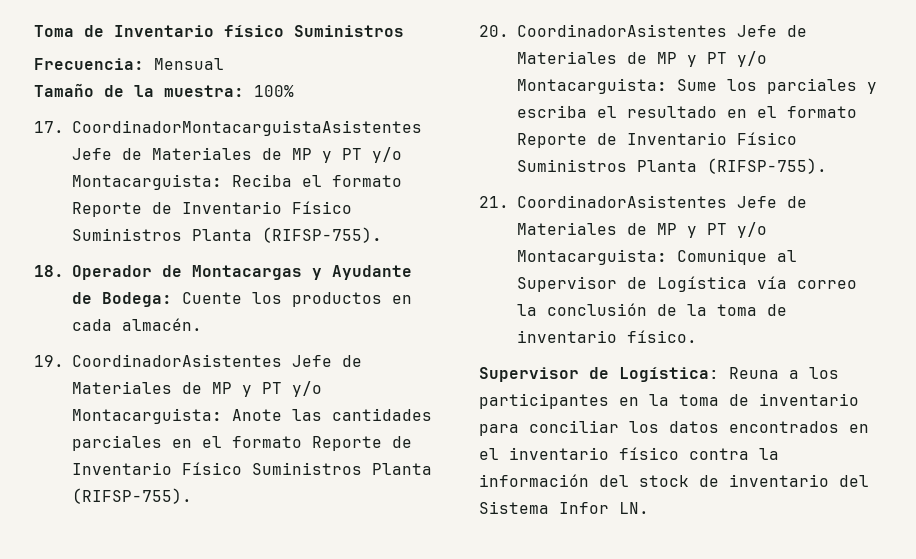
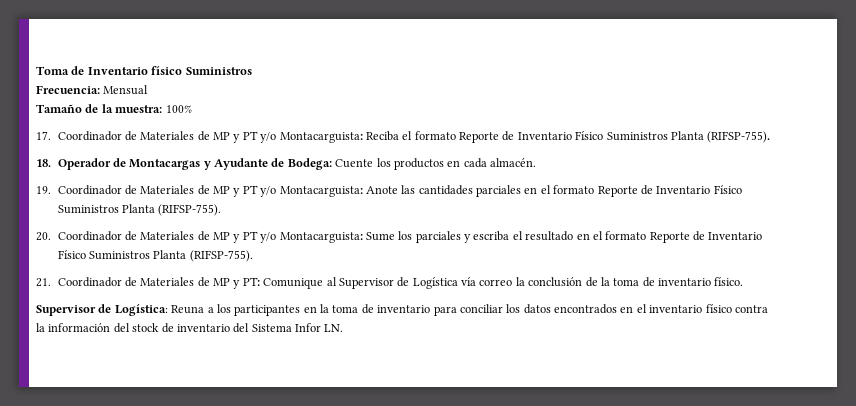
[72,120,422,136] [72,148,112,160] CoordinadorMontacarguistaAsistentes Jefe -> [57,131,122,141] Coordinador
[72,354,332,367] CoordinadorAsistentes Jefe -> [57,185,122,195] Coordinador
[517,24,777,37] CoordinadorAsistentes Jefe -> [57,231,122,241] Coordinador
[517,195,807,208] [517,222,767,238] [517,249,667,265] CoordinadorAsistentes Jefe de Materiales de MP y PT y/o Montacarguista: -> [57,277,260,289] Coordinador de Materiales de MP y PT:

